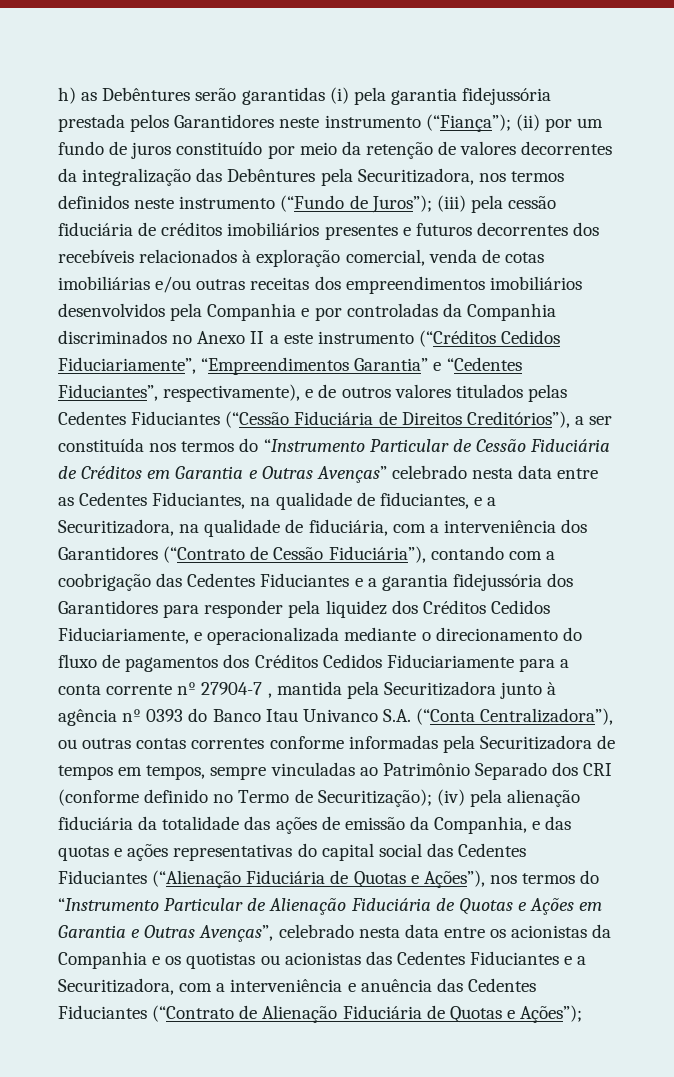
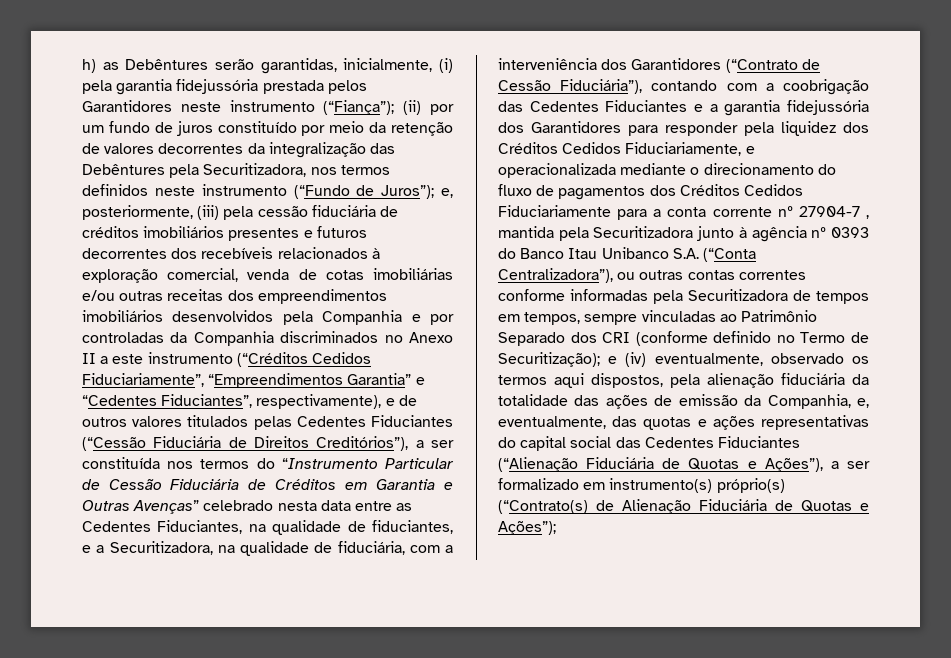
[241,87,325,105] garantidas -> [260,58,433,74] garantidas, inicialmente,
(432, 204) none -> [440,188,453,198] [82,205,193,220] e, posteriormente,
[302,709,378,722] Univanco -> [601,247,669,259] Unibanco
[436,789,465,806] (iv) -> [608,352,869,367] [498,373,663,388] e (iv) eventualmente, observado os termos aqui dispostos,
[532,821,541,830] e -> [857,398,869,408] [498,416,606,429] e, eventualmente,
[489,870,600,884] [58,897,603,915] [58,924,612,942] [58,951,587,969] [58,978,536,995] [58,1005,235,1022] nos termos do “Instrumento Particular de Alienação Fiduciária de Quotas e Ações em Garantia e Outras Avenças”, celebrado nesta data entre os acionistas da Companhia e os quotistas ou acionistas das Cedentes Fiduciantes e a Securitizadora, com a interveniência e anuência das Cedentes Fiduciantes (“Contrato -> [830,461,870,469] [498,478,785,493] [498,500,588,514] a ser formalizado em instrumento(s) próprio(s) (“Contrato(s)

